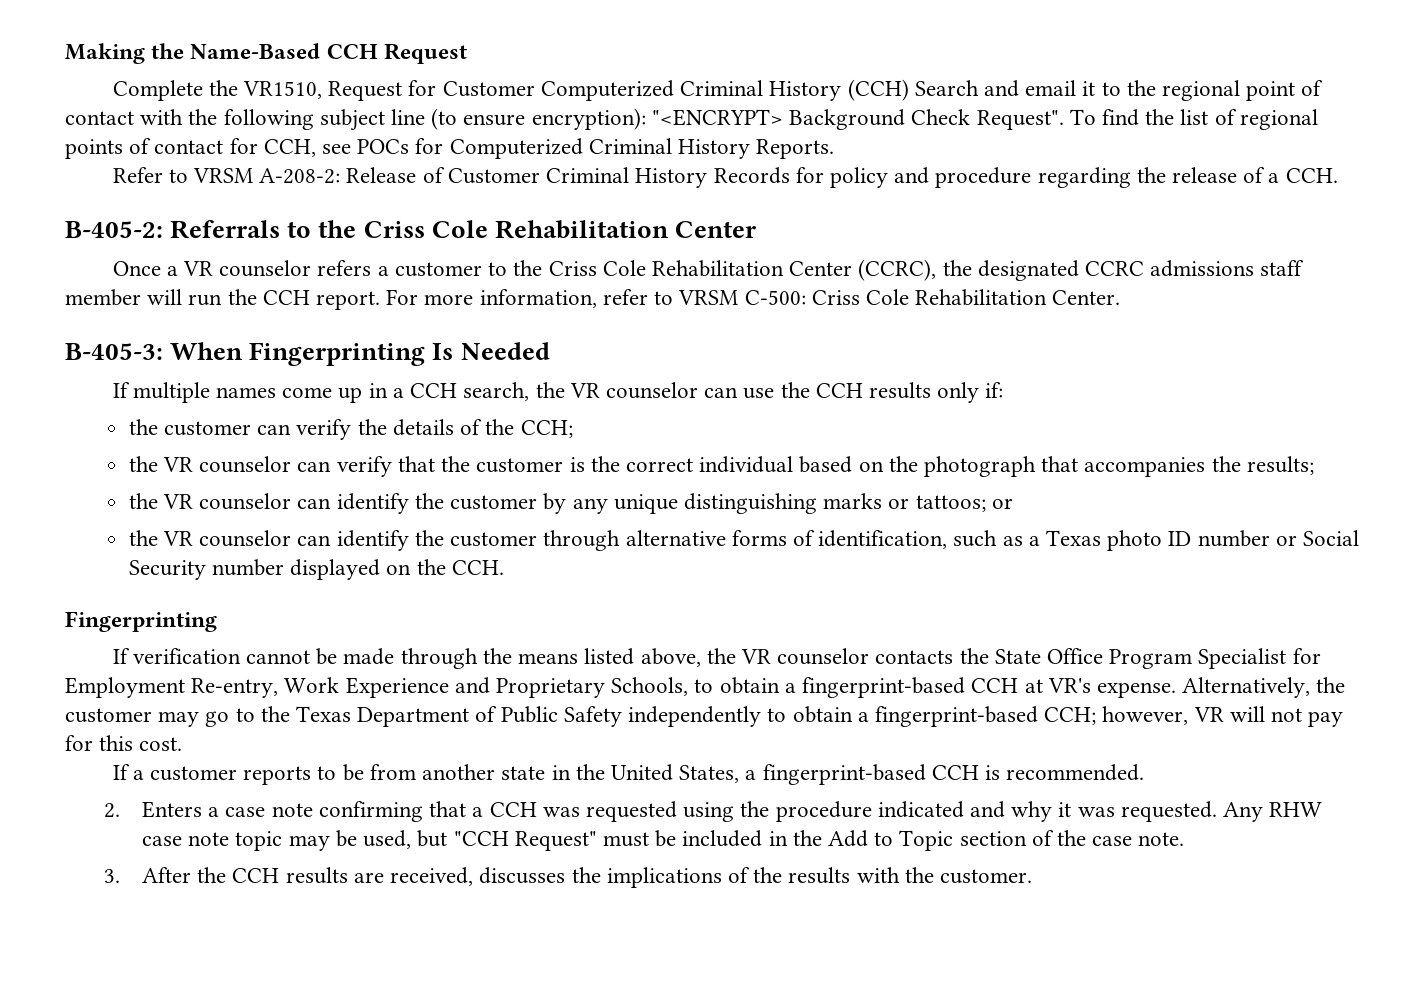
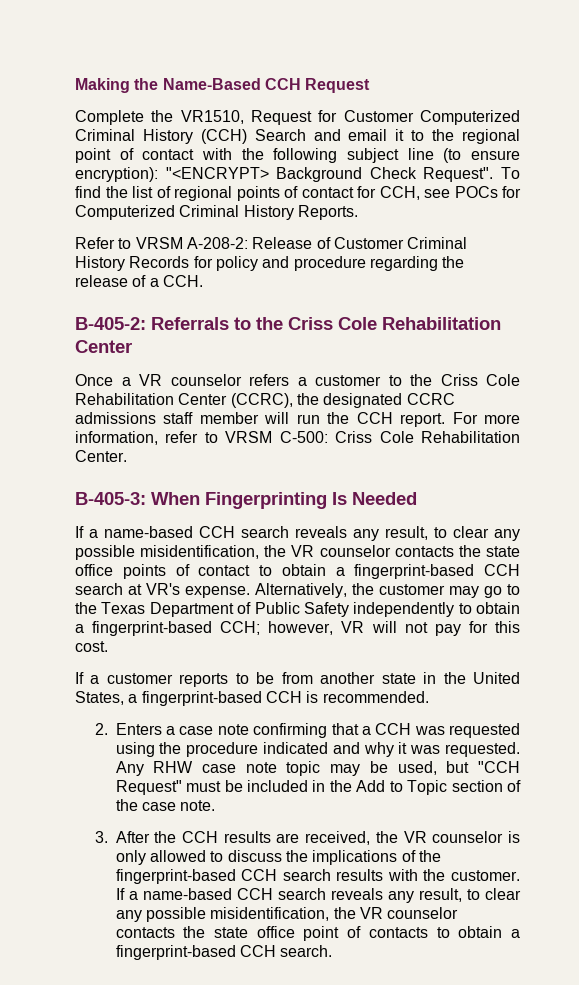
[132,382,1004,403] [128,419,573,440] [128,456,1314,477] [128,493,1013,514] [128,530,1360,551] [128,559,504,580] [65,611,217,632] [112,648,1321,669] [65,677,1019,698] multiple names come up in a CCH search, the VR counselor can use the CCH results only if: // the customer can verify the details of the CCH; // the VR counselor can verify that the customer is the correct individual based on the photograph that accompanies the results; // the VR counselor can identify the customer by any unique distinguishing marks or tattoos; or // the VR counselor can identify the customer through alternative forms of identification, such as a Texas photo ID number or Social Security number displayed on the CCH. // Fingerprinting // If verification cannot be made through the means listed above, the VR counselor contacts the State Office Program Specialist for Employment Re-entry, Work Experience and Proprietary Schools, to obtain a fingerprint-based CCH -> [89,526,520,541] [75,545,520,560] [75,564,520,579] [75,583,123,595] a name-based CCH search reveals any result, to clear any possible misidentification, the VR counselor contacts the state office points of contact to obtain a fingerprint-based CCH search
[479,867,566,884] discusses -> [375,831,520,843] [115,850,282,865] the VR counselor is only allowed to discuss
(783, 875) none -> [115,869,331,884] fingerprint-based CCH search
(1032, 876) none -> [115,888,522,903] [115,907,459,922] [115,926,520,941] [115,945,333,960] If a name-based CCH search reveals any result, to clear any possible misidentification, the VR counselor contacts the state office point of contacts to obtain a fingerprint-based CCH search.

